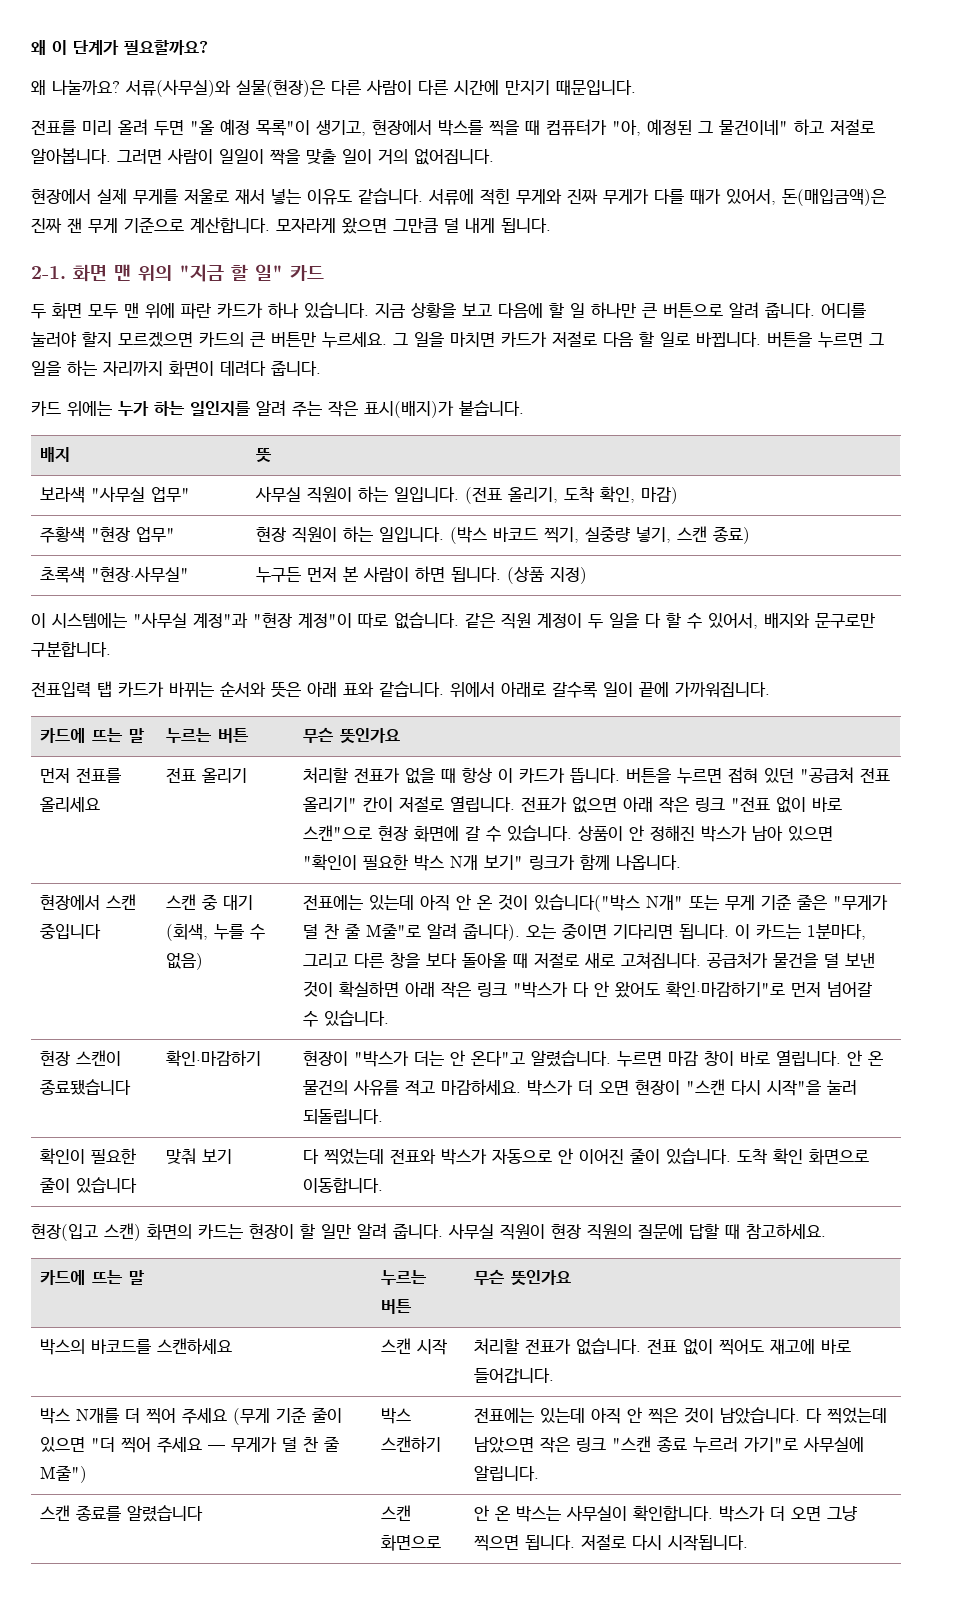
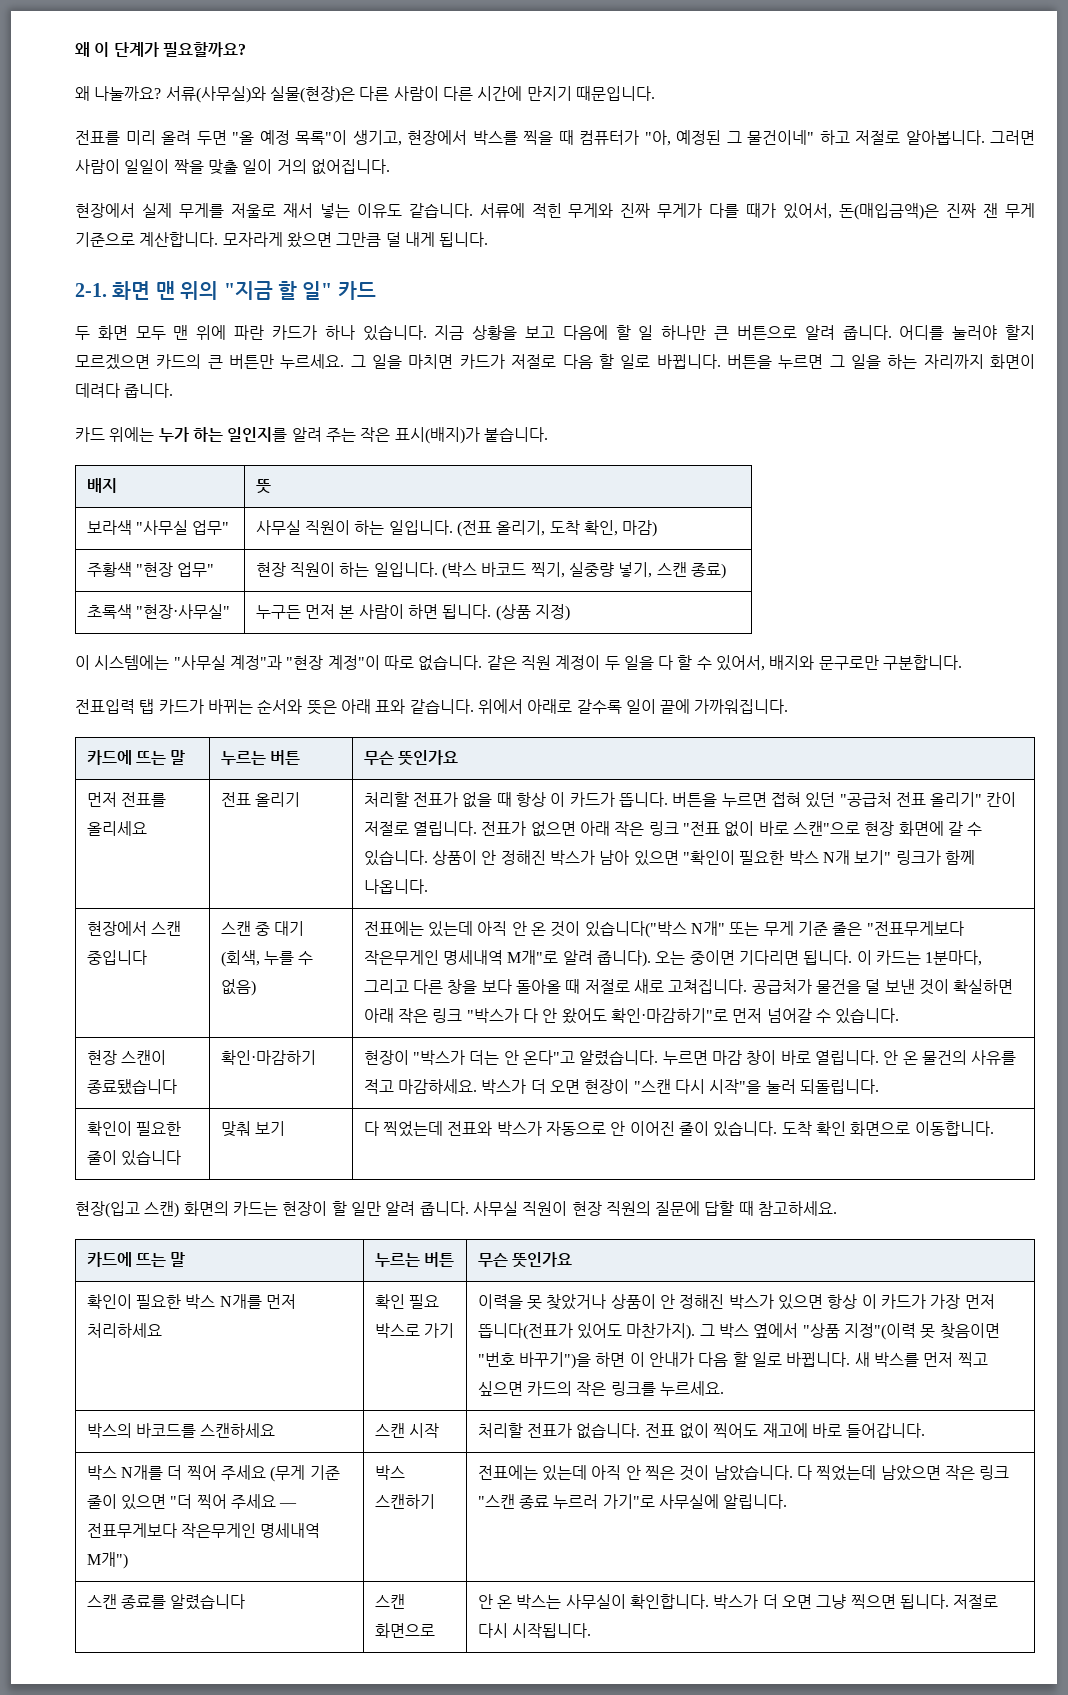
[833,895,889,910] [303,923,422,939] "무게가 덜 찬 줄 M줄"로 -> [866,921,964,936] [363,950,559,965] "전표무게보다 작은무게인 명세내역 M개"로
(572, 1277) none -> [86,1294,296,1309] [86,1323,162,1338] [374,1294,439,1309] [374,1323,454,1338] [477,1294,995,1310] [477,1323,1000,1340] [477,1352,988,1369] [477,1381,724,1396] // 확인이 필요한 박스 N개를 먼저 처리하세요 | 확인 필요 박스로 가기 | 이력을 못 찾았거나 상품이 안 정해진 박스가 있으면 항상 이 카드가 가장 먼저 뜹니다(전표가 있어도 마찬가지). 그 박스 옆에서 "상품 지정"(이력 못 찾음이면 "번호 바꾸기")을 하면 이 안내가 다음 할 일로 바뀝니다. 새 박스를 먼저 찍고 싶으면 카드의 작은 링크를 누르세요.
[231,1436,340,1452] [40,1465,88,1483] 무게가 덜 찬 줄 M줄") -> [86,1523,321,1538] [86,1552,128,1569] 전표무게보다 작은무게인 명세내역 M개")

